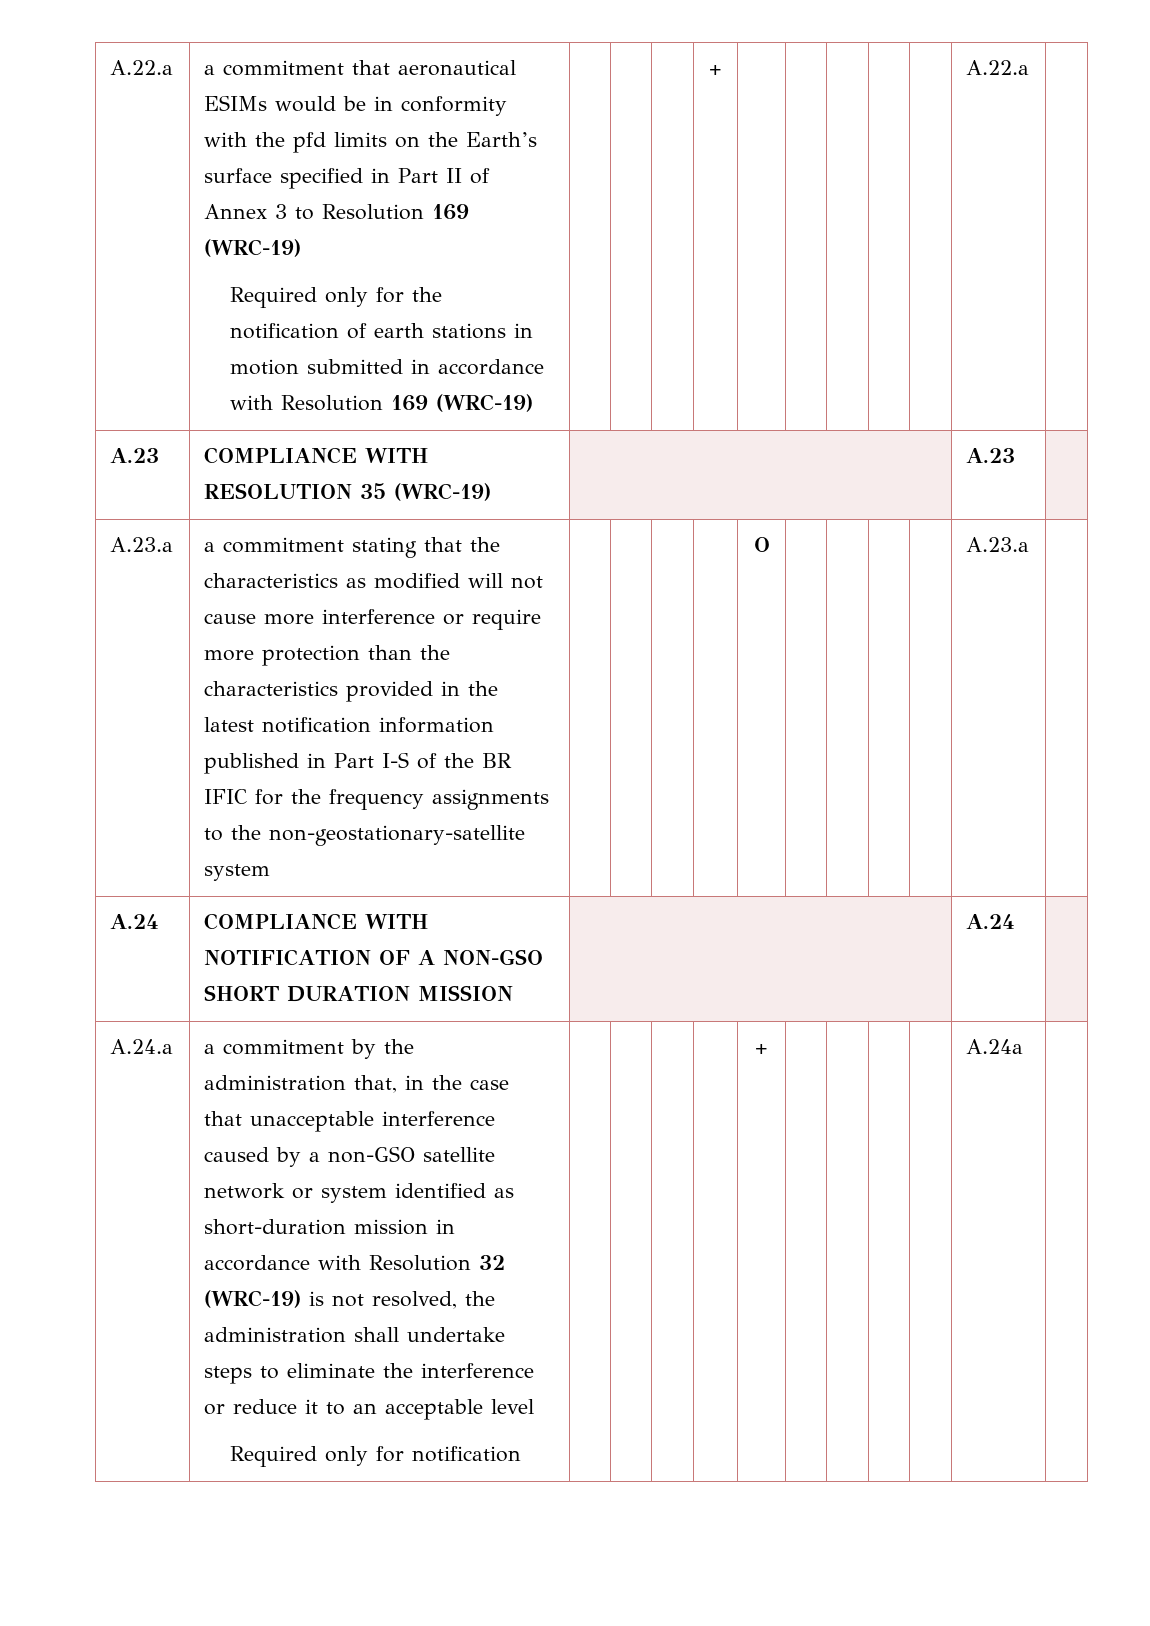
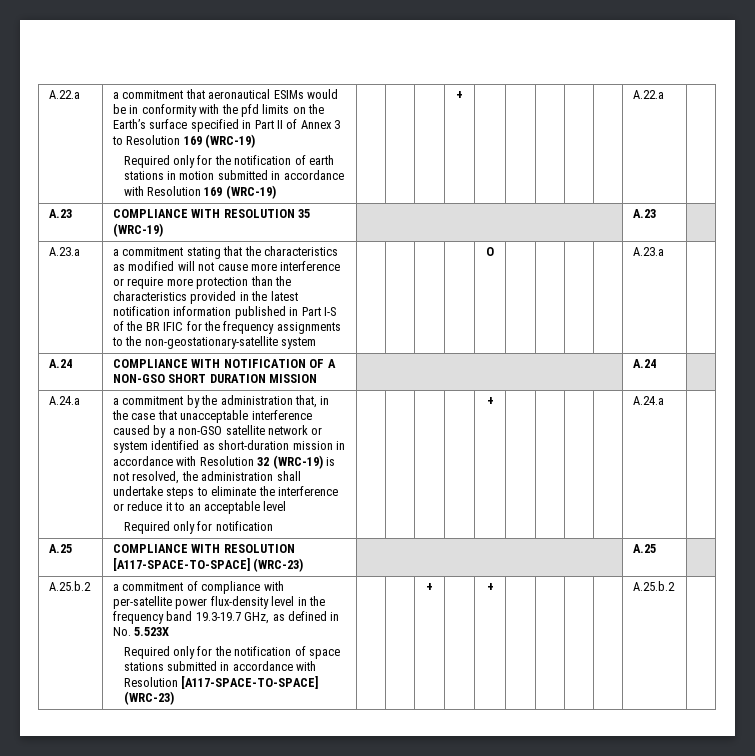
[966,1039,1024,1054] A.24a -> [633,396,665,405] [49,544,73,553] [113,544,295,553] [113,558,304,572] [633,544,657,553] [49,581,92,591] [113,581,284,594] [113,596,325,609] [113,611,340,624] [113,627,170,636] [123,646,340,659] [123,661,317,671] [123,676,319,689] [123,691,174,705] [426,583,433,591] [486,583,494,591] [633,581,676,591] A.24.a | // A.25 | COMPLIANCE WITH RESOLUTION [A117-SPACE-TO-SPACE] (WRC-23) | | A.25 | // A.25.b.2 | a commitment of compliance with per-satellite power flux-density level in the frequency band 19.3-19.7 GHz, as defined in No. 5.523X // Required only for the notification of space stations submitted in accordance with Resolution [A117-SPACE-TO-SPACE] (WRC-23) | | | + | | + | | | | | A.25.b.2

